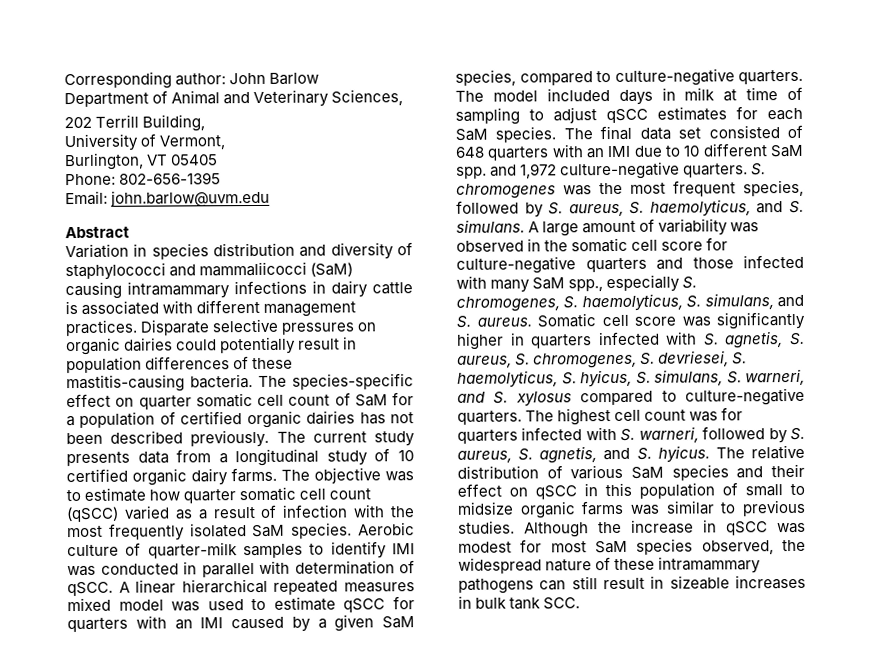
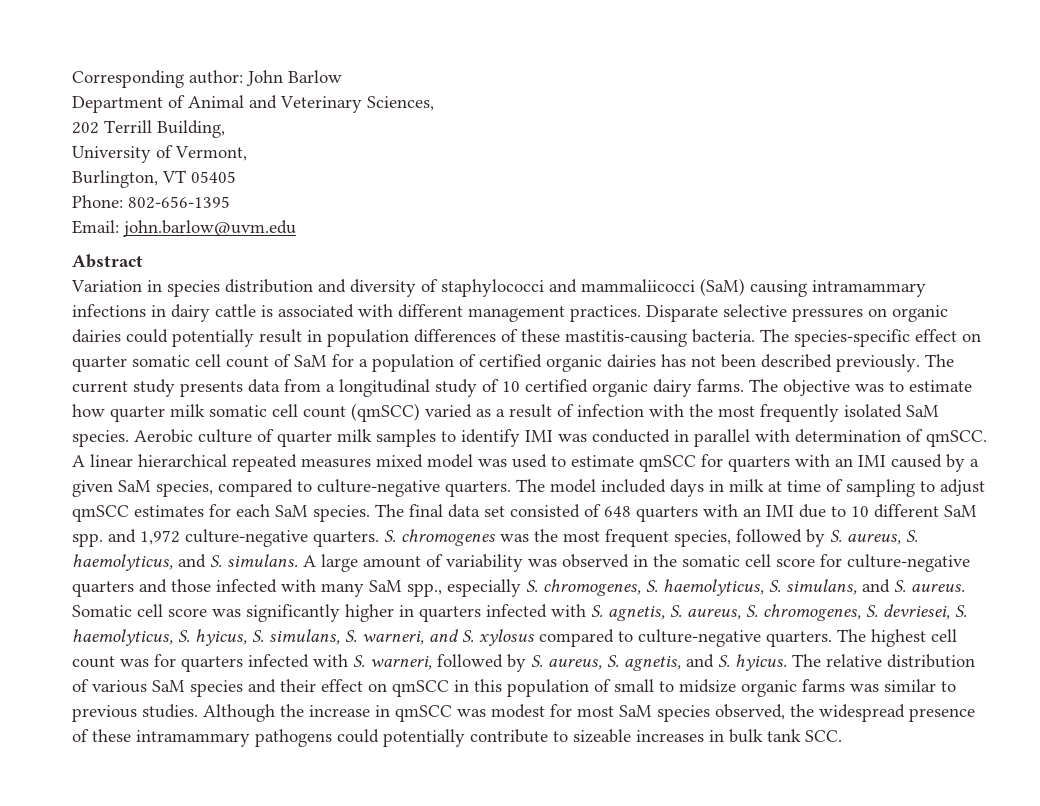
[239,486,372,502] [66,506,119,523] somatic cell count (qSCC) -> [170,403,420,422] milk somatic cell count (qmSCC)
[147,542,238,559] quarter-milk -> [277,429,372,447] quarter milk
[67,581,113,597] qSCC. -> [926,430,987,447] qmSCC.
[343,598,386,613] qSCC -> [639,455,696,472] qmSCC
[606,108,648,124] qSCC -> [72,505,129,522] qmSCC
[535,485,577,500] qSCC -> [392,680,449,697] qmSCC
[726,521,768,536] qSCC -> [395,705,452,722] qmSCC
[545,559,593,572] nature -> [909,708,975,722] presence
[539,575,665,591] can still result in -> [337,729,568,747] could potentially contribute to

